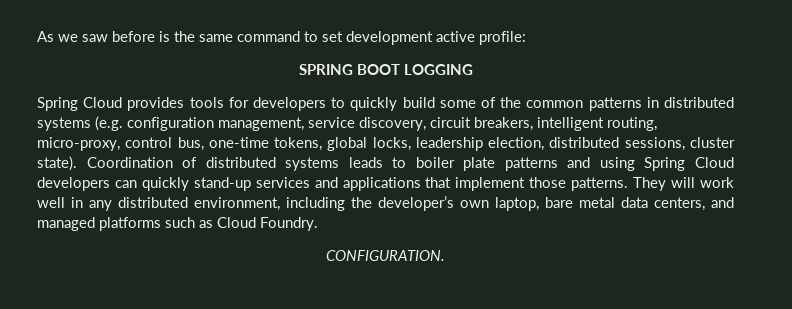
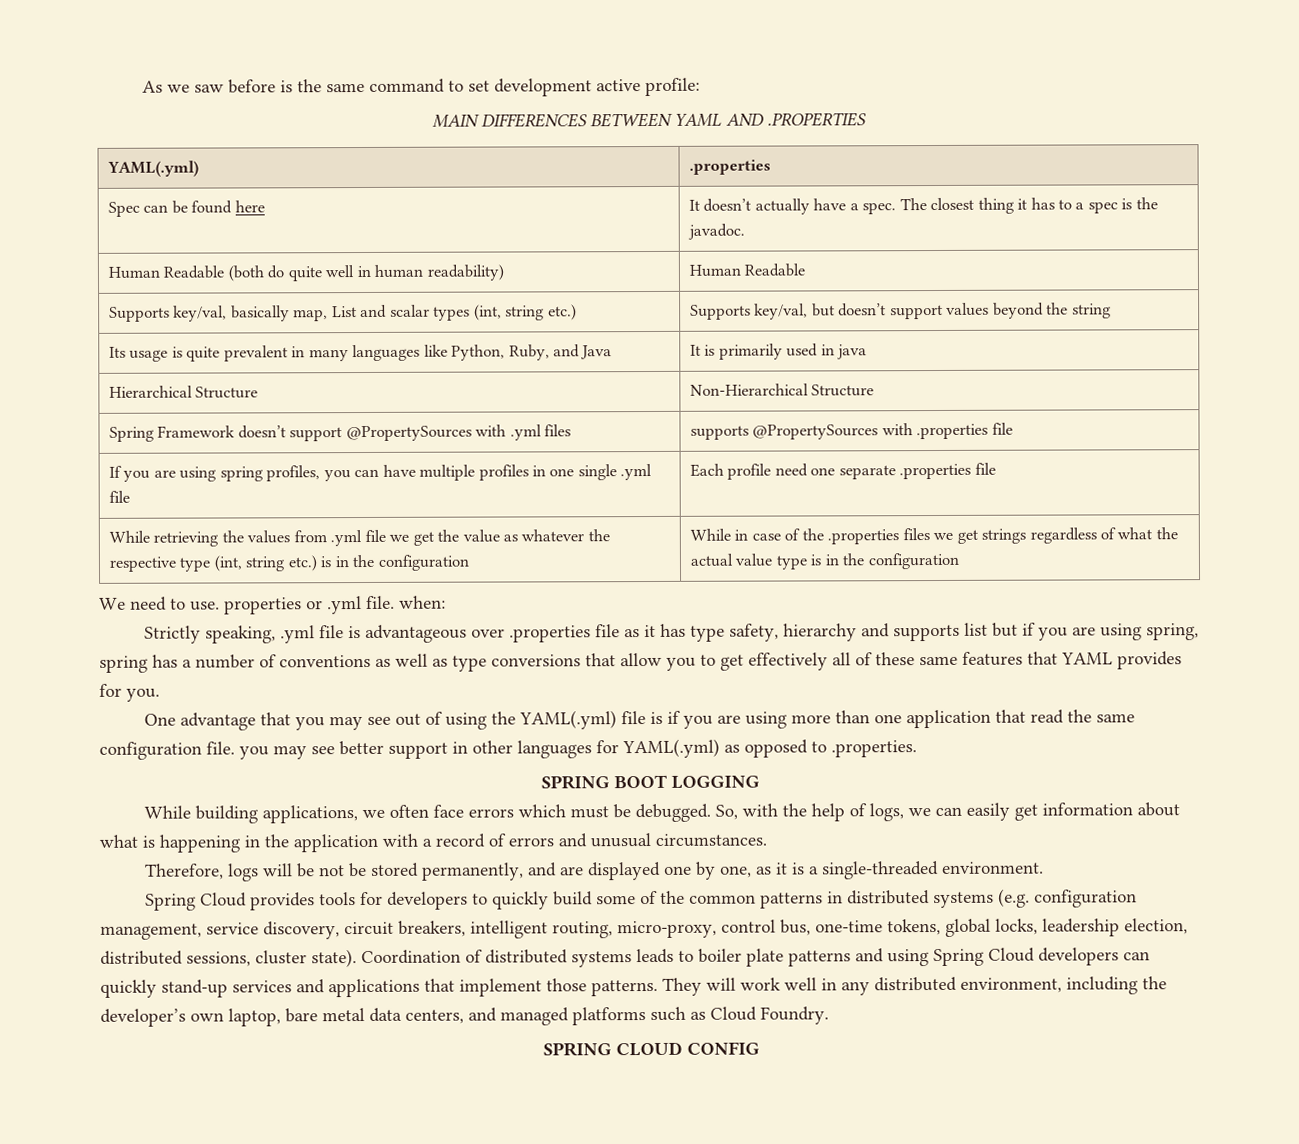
[298,64,473,75] SPRING BOOT LOGGING -> [431,112,867,128] [106,160,199,177] [688,159,771,175] [107,200,265,217] [688,197,1158,215] [687,223,745,240] [107,264,504,282] [688,263,806,277] [108,304,577,322] [689,302,1111,320] [108,344,613,362] [689,343,868,360] [108,385,259,399] [689,383,875,397] [108,424,572,442] [689,422,1013,440] [108,463,653,482] [108,490,130,503] [689,462,996,480] [108,529,610,547] [108,554,469,572] [689,527,1178,545] [689,552,959,570] [99,595,446,615] [143,622,1199,644] [99,651,1182,673] [99,683,160,702] [143,709,1135,731] [99,738,917,760] [540,774,760,790] [143,802,1180,824] [99,832,767,853] [144,860,1044,882] MAIN DIFFERENCES BETWEEN YAML AND .PROPERTIES // YAML(.yml) | .properties // Spec can be found here | It doesn’t actually have a spec. The closest thing it has to a spec is the javadoc. // Human Readable (both do quite well in human readability) | Human Readable // Supports key/val, basically map, List and scalar types (int, string etc.) | Supports key/val, but doesn’t support values beyond the string // Its usage is quite prevalent in many languages like Python, Ruby, and Java | It is primarily used in java // Hierarchical Structure | Non-Hierarchical Structure // Spring Framework doesn’t support @PropertySources with .yml files | supports @PropertySources with .properties file // If you are using spring profiles, you can have multiple profiles in one single .yml file | Each profile need one separate .properties file // While retrieving the values from .yml file we get the value as whatever the respective type (int, string etc.) is in the configuration | While in case of the .properties files we get strings regardless of what the actual value type is in the configuration // We need to use. properties or .yml file. when: // Strictly speaking, .yml file is advantageous over .properties file as it has type safety, hierarchy and supports list but if you are using spring, spring has a number of conventions as well as type conversions that allow you to get effectively all of these same features that YAML provides for you. // One advantage that you may see out of using the YAML(.yml) file is if you are using more than one application that read the same configuration file. you may see better support in other languages for YAML(.yml) as opposed to .properties. // SPRING BOOT LOGGING // While building applications, we often face errors which must be debugged. So, with the help of logs, we can easily get information about what is happening in the application with a record of errors and unusual circumstances. // Therefore, logs will be not be stored permanently, and are displayed one by one, as it is a single-threaded environment.
[326,250,445,261] CONFIGURATION. -> [542,1041,760,1057] SPRING CLOUD CONFIG

